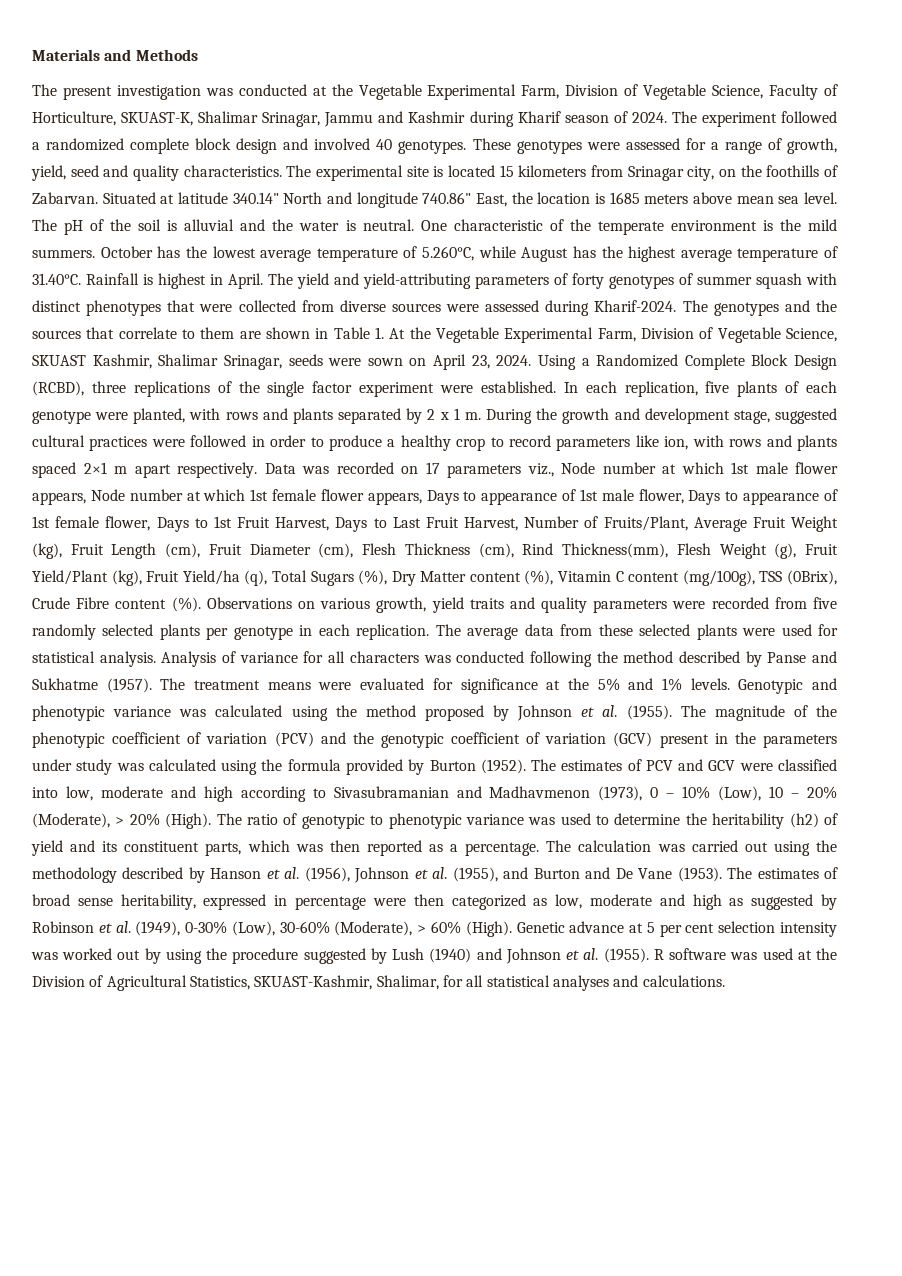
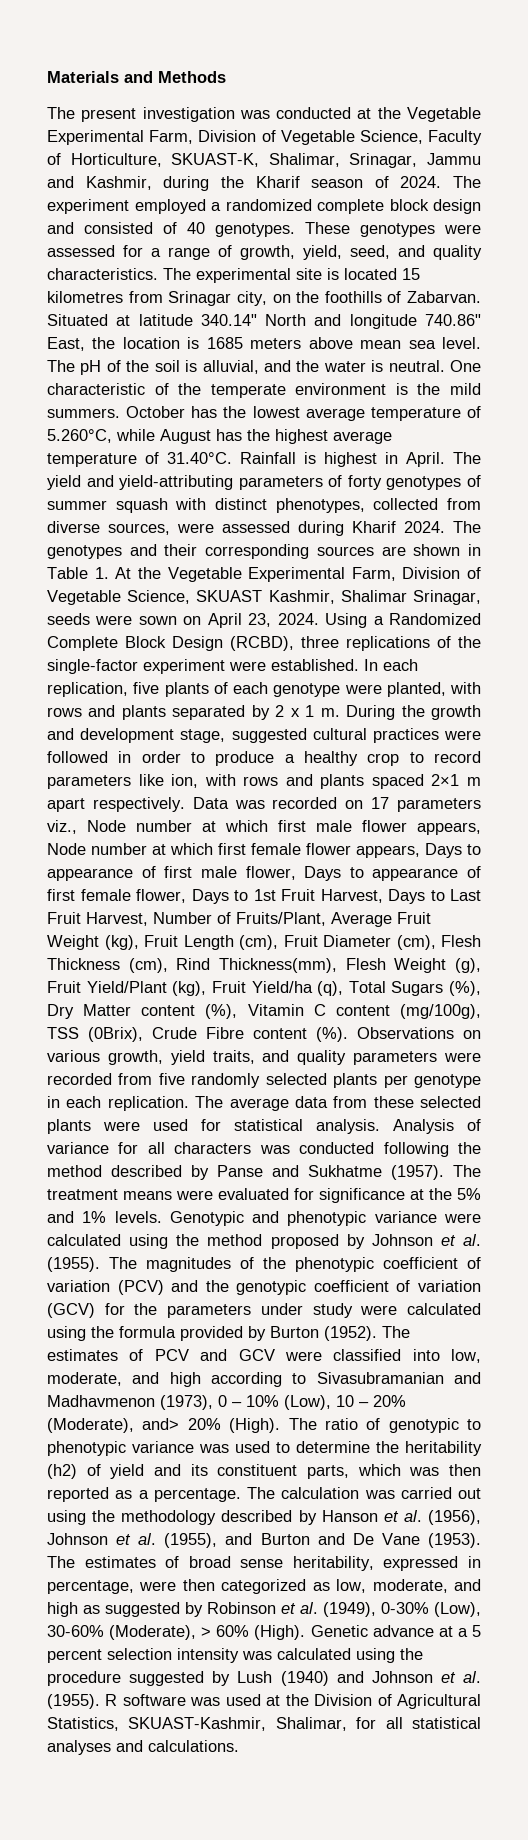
[198,111,259,123] Shalimar -> [268,153,340,167] Shalimar,
[408,111,514,127] Kashmir during -> [85,176,244,191] Kashmir, during the
[780,111,837,123] followed -> [134,199,206,214] employed
[314,138,371,150] involved -> [84,222,177,234] consisted of
[70,165,99,177] seed -> [350,245,390,259] seed,
[518,165,587,177] kilometers -> [47,291,123,303] kilometres
[184,219,235,231] alluvial -> [202,360,259,374] alluvial,
[86,300,233,316] phenotypes that were -> [275,498,365,513] phenotypes,
[391,303,441,312] sources -> [108,523,170,535] sources,
[594,300,677,312] Kharif-2024. -> [352,521,445,533] Kharif 2024.
[815,300,837,312] [32,327,235,339] the sources that correlate to them -> [164,544,374,559] their corresponding sources
[267,381,353,397] single factor -> [47,659,138,674] single-factor
[731,462,749,474] 1st -> [278,820,306,832] first
[250,489,269,501] 1st -> [218,843,246,855] first
[579,489,598,501] 1st -> [164,866,193,878] first
[32,516,50,528] 1st -> [47,889,75,901] first
[469,598,504,609] traits -> [212,1050,255,1064] traits,
[179,709,207,717] was -> [444,1213,481,1223] were
[714,705,785,721] magnitude -> [146,1257,231,1272] magnitudes
[659,733,728,748] present in -> [104,1303,125,1315] for
[116,763,144,771] was -> [360,1305,398,1315] were
[100,786,163,798] moderate -> [47,1372,122,1386] moderate,
[115,817,125,825] > -> [142,1418,180,1430] and>
[295,896,367,910] percentage -> [47,1580,134,1594] percentage,
[589,894,652,906] moderate -> [372,1579,448,1593] moderate,
[646,921,838,937] [31,948,161,964] 5 per cent selection intensity was worked out by -> [457,1625,481,1637] [47,1648,351,1663] a 5 percent selection intensity was calculated

